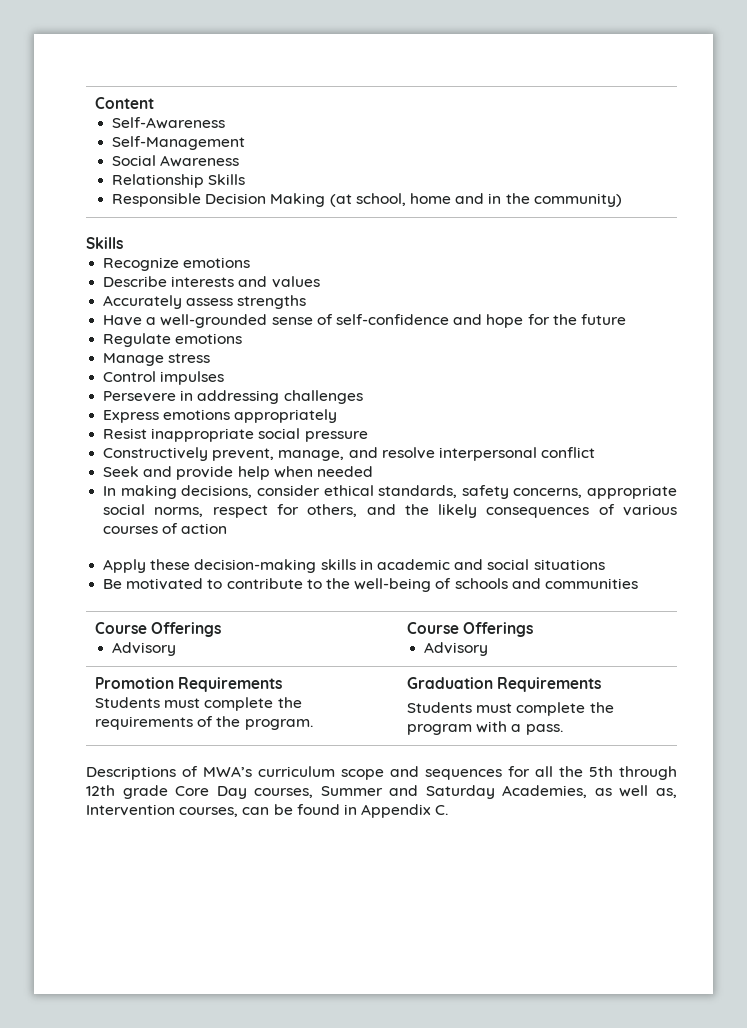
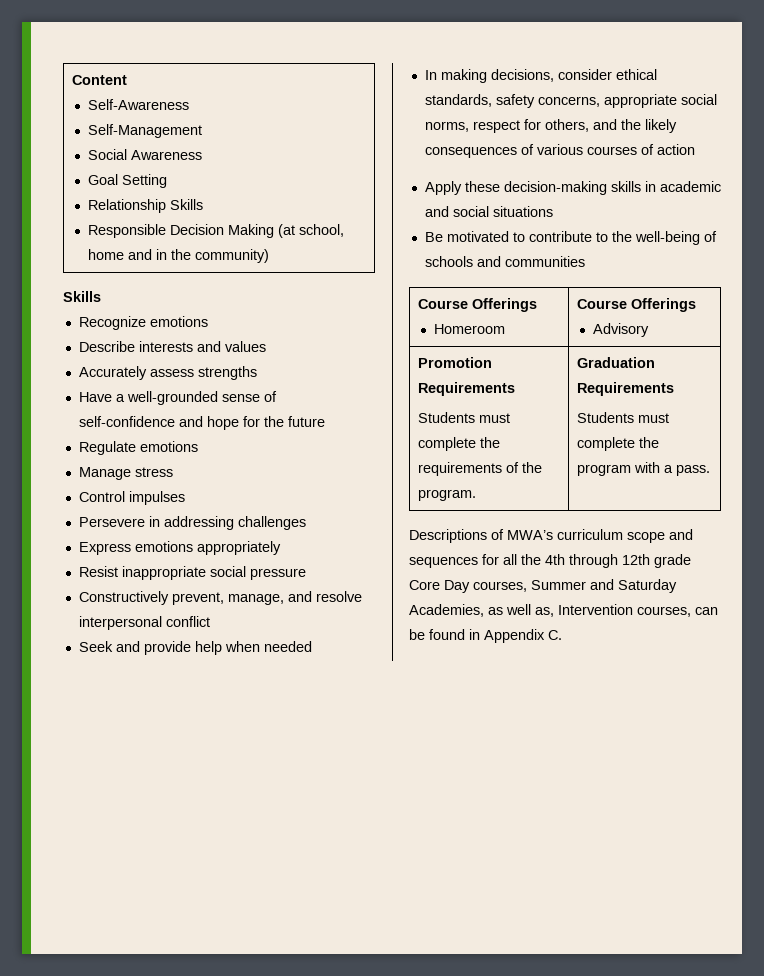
(240, 161) none -> [87,174,167,188] // Goal Setting
[112,642,177,656] Advisory -> [433,324,505,334] Homeroom
[589,766,613,777] 5th -> [545,554,565,565] 4th

